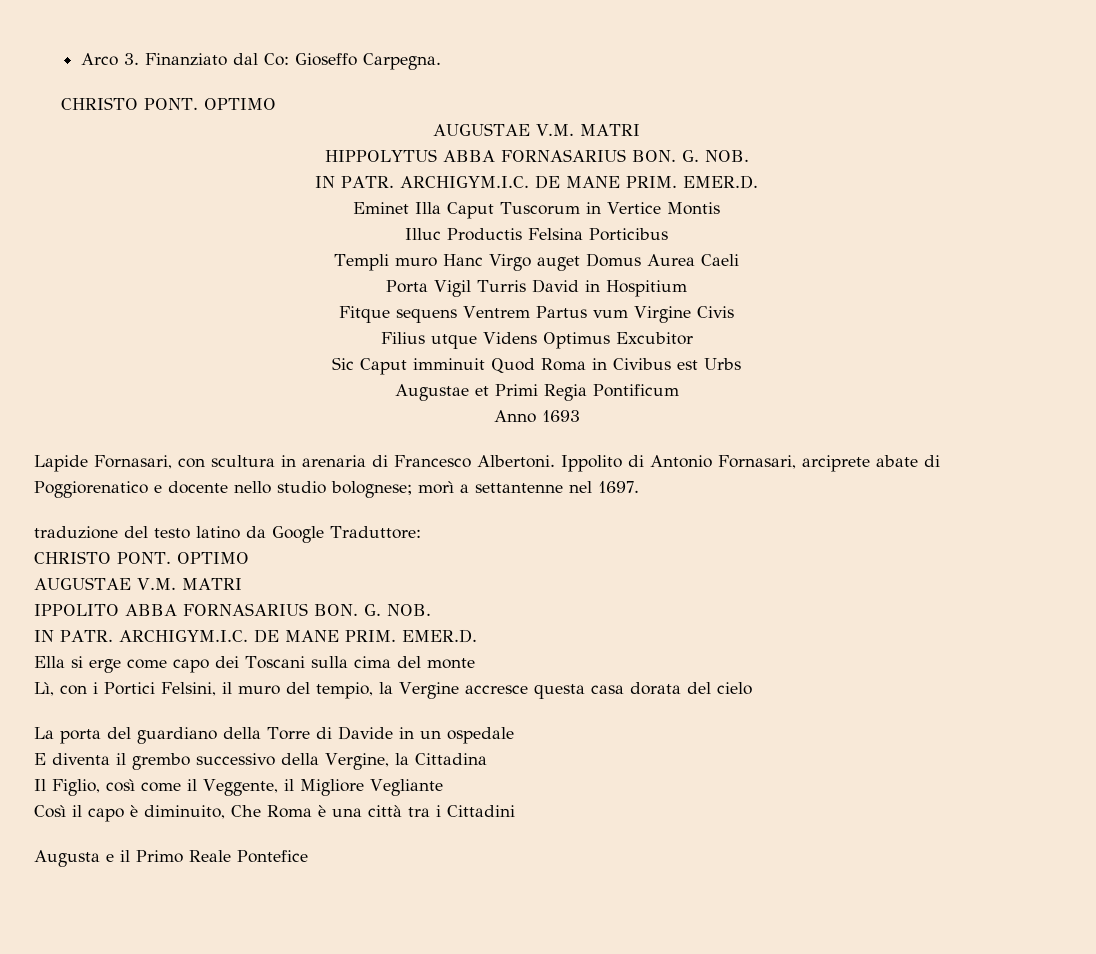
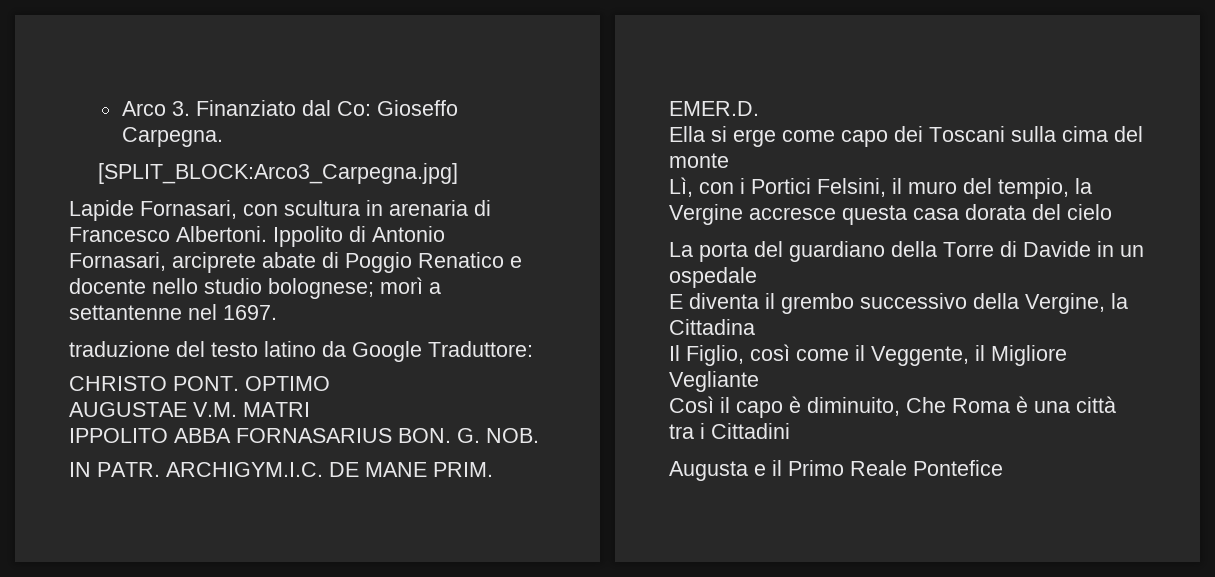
[61,97,277,110] [432,123,641,136] [324,149,749,162] [315,175,758,189] [352,202,721,219] [405,228,668,241] [333,253,740,271] [386,279,687,297] [339,306,734,323] [380,332,693,349] [332,357,741,375] [394,384,679,401] [493,410,580,423] CHRISTO PONT. OPTIMO // AUGUSTAE V.M. MATRI // HIPPOLYTUS ABBA FORNASARIUS BON. G. NOB. // IN PATR. ARCHIGYM.I.C. DE MANE PRIM. EMER.D. // Eminet Illa Caput Tuscorum in Vertice Montis // Illuc Productis Felsina Porticibus // Templi muro Hanc Virgo auget Domus Aurea Caeli // Porta Vigil Turris David in Hospitium // Fitque sequens Ventrem Partus vum Virgine Civis // Filius utque Videns Optimus Excubitor // Sic Caput imminuit Quod Roma in Civibus est Urbs // Augustae et Primi Regia Pontificum // Anno 1693 -> [98,163,459,184] [SPLIT_BLOCK:Arco3_Carpegna.jpg]
[34,481,148,498] Poggiorenatico -> [345,252,504,273] Poggio Renatico

